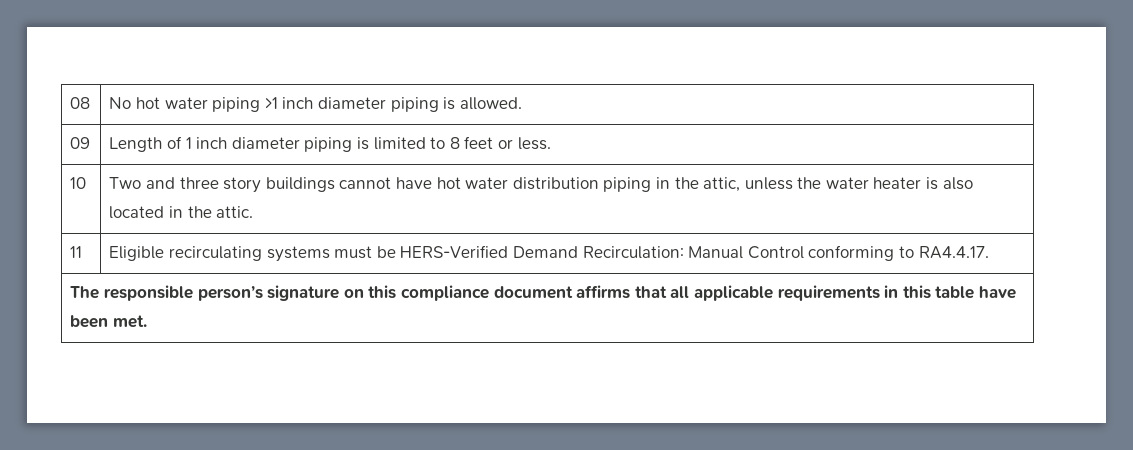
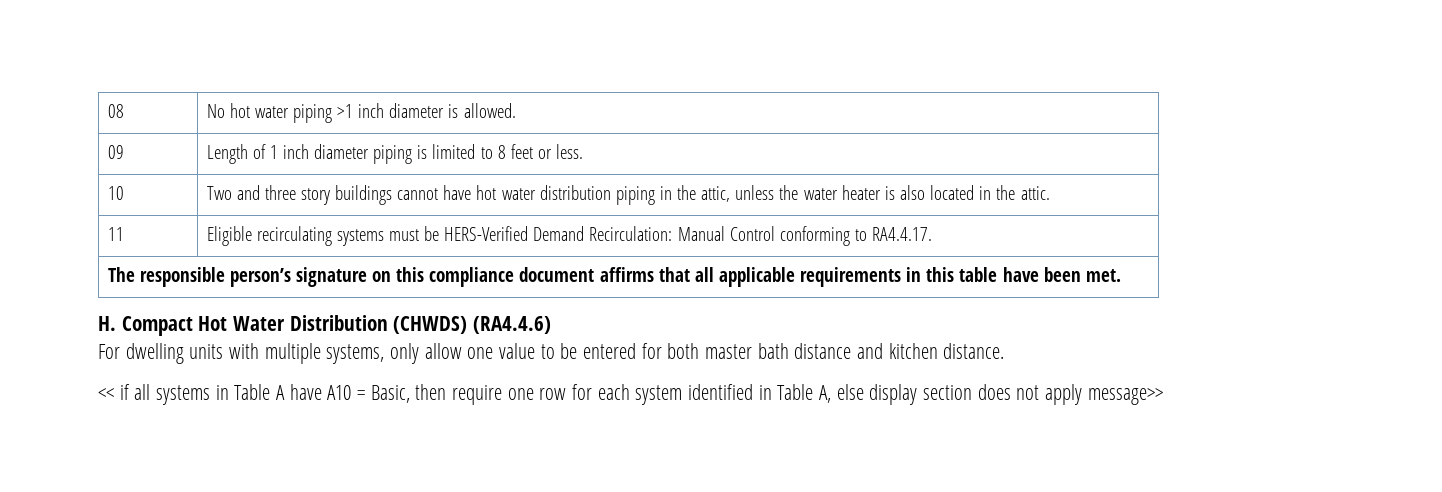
[390,97,439,112] piping -> (445, 110) none
(148, 321) none -> [98,315,552,336] [98,343,1005,364] [98,384,1163,405] // H. Compact Hot Water Distribution (CHWDS) (RA4.4.6) // For dwelling units with multiple systems, only allow one value to be entered for both master bath distance and kitchen distance. // << if all systems in Table A have A10 = Basic, then require one row for each system identified in Table A, else display section does not apply message>>

